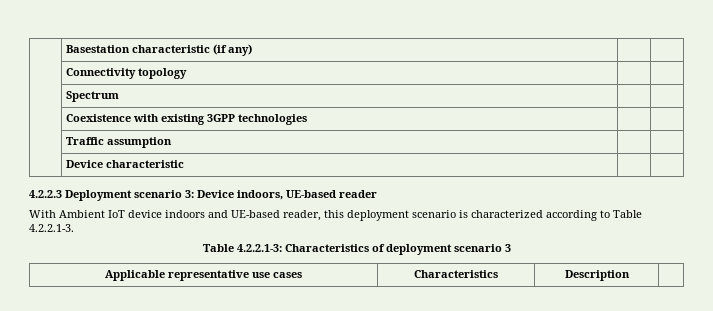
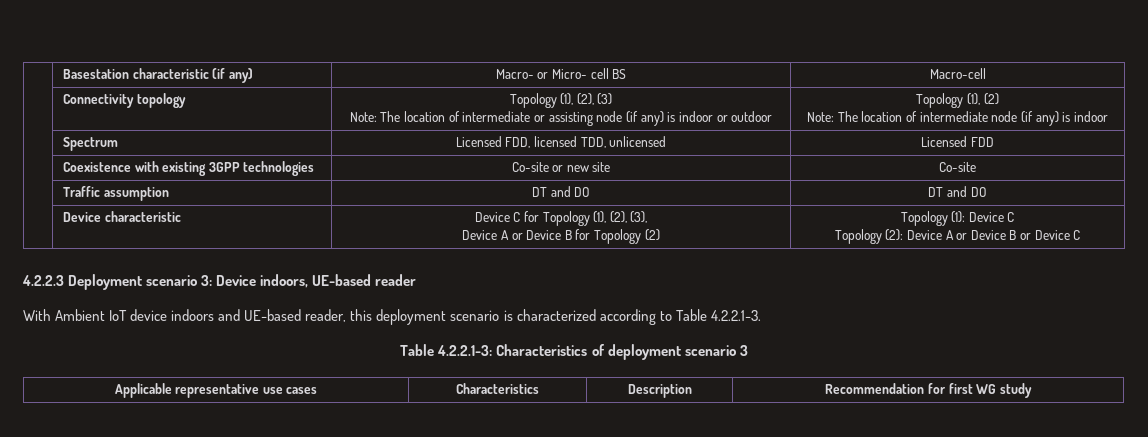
[65,68,187,79] [65,91,119,102] | // | Connectivity topology | | // | Spectrum | | -> [495,68,627,79] [929,68,986,79] [62,93,186,108] [509,93,613,108] [349,111,773,126] [916,93,999,108] [807,111,1108,126] [62,137,118,151] [455,136,667,148] [921,136,994,147] Macro- or Micro- cell BS | Macro-cell // | Connectivity topology | Topology (1), (2), (3) // Note: The location of intermediate or assisting node (if any) is indoor or outdoor | Topology (1), (2) // Note: The location of intermediate node (if any) is indoor // | Spectrum | Licensed FDD, licensed TDD, unlicensed | Licensed FDD
[65,137,172,148] [65,160,184,168] | // | Traffic assumption | | // | Device characteristic | | -> [511,162,611,172] [939,162,976,172] [62,186,169,201] [531,186,591,197] [928,186,987,197] [62,211,181,222] [474,211,648,226] [462,229,660,244] [900,211,1015,226] [834,229,1081,244] Co-site or new site | Co-site // | Traffic assumption | DT and DO | DT and DO // | Device characteristic | Device C for Topology (1), (2), (3), // Device A or Device B for Topology (2) | Topology (1): Device C // Topology (2): Device A or Device B or Device C
(630, 275) none -> [825,383,1032,398] Recommendation for first WG study

